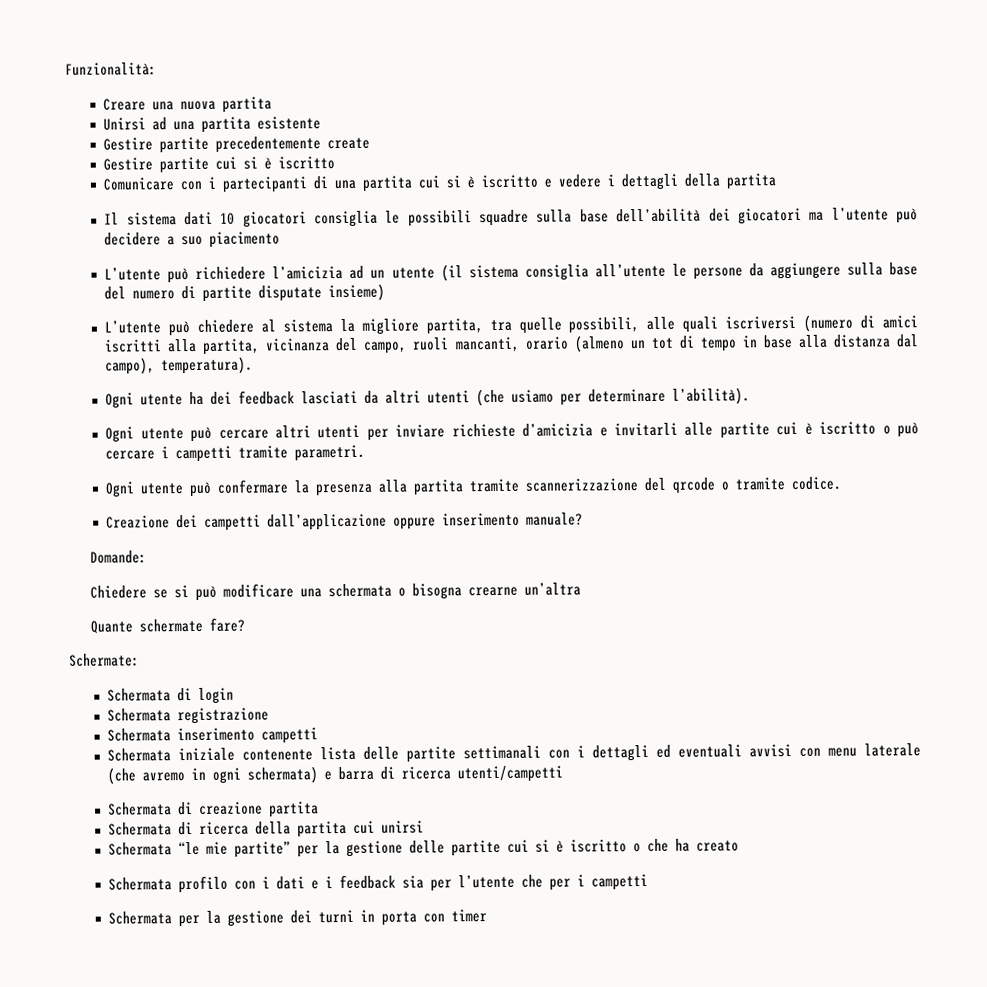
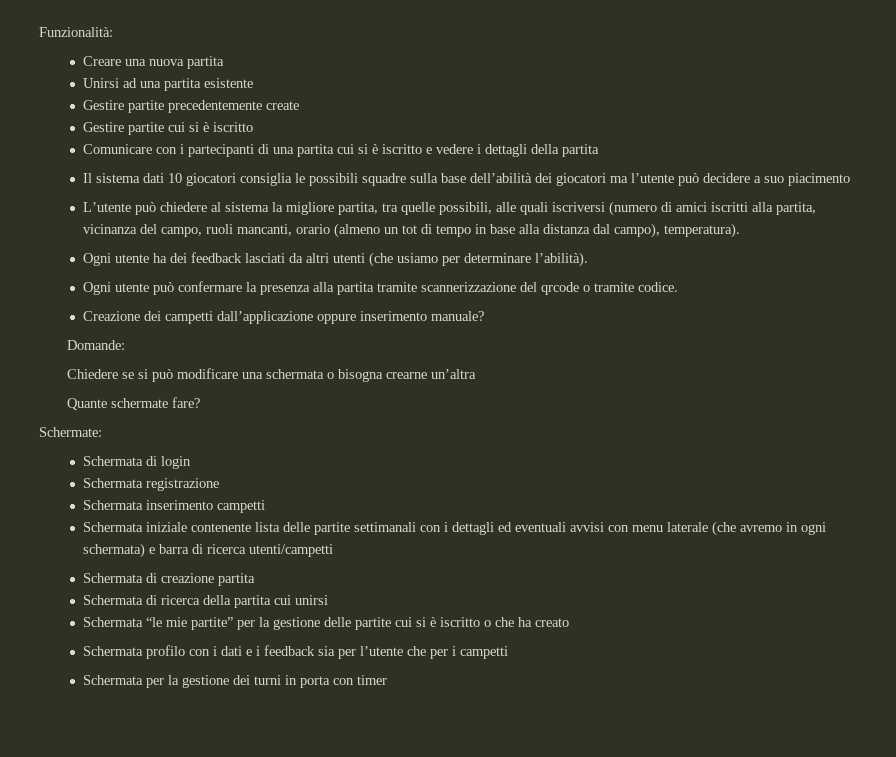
[104,262,919,284] [104,283,386,302] // L’utente può richiedere l’amicizia ad un utente (il sistema consiglia all’utente le persone da aggiungere sulla base del numero di partite disputate insieme) -> (851, 179) none
[105,421,920,443] [105,444,366,463] // Ogni utente può cercare altri utenti per inviare richieste d’amicizia e invitarli alle partite cui è iscritto o può cercare i campetti tramite parametri. -> (589, 259) none

